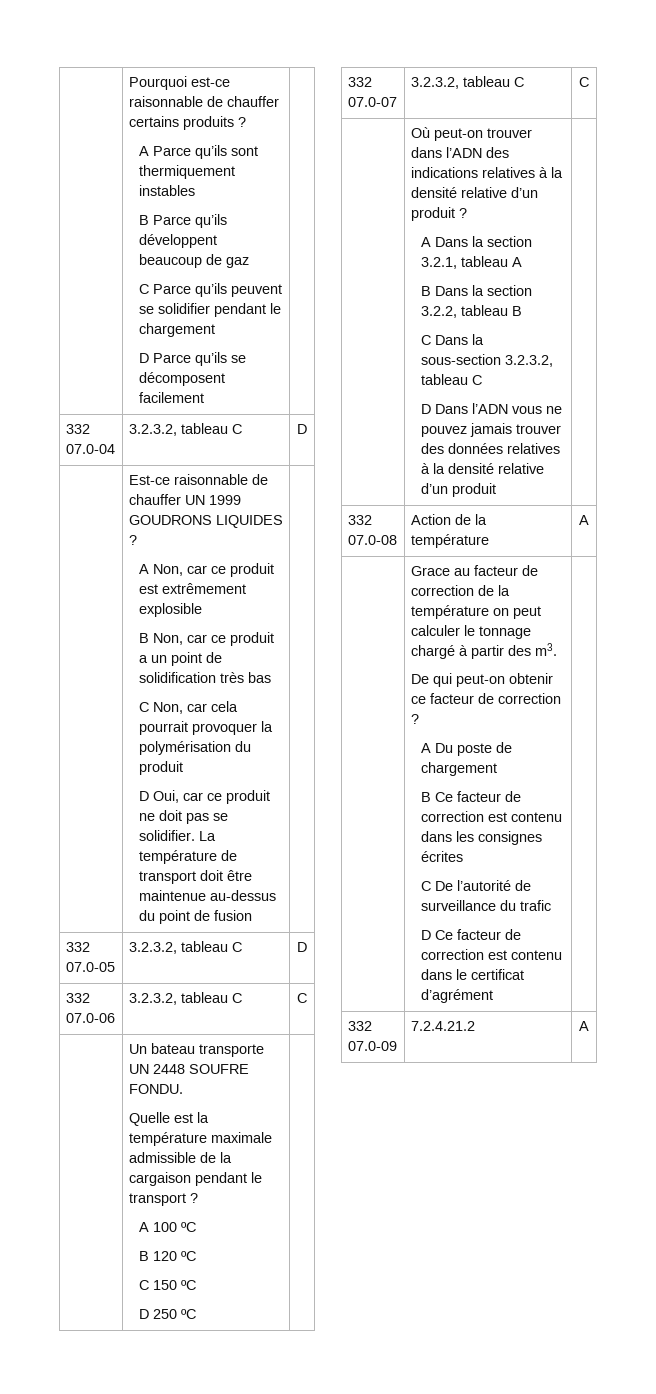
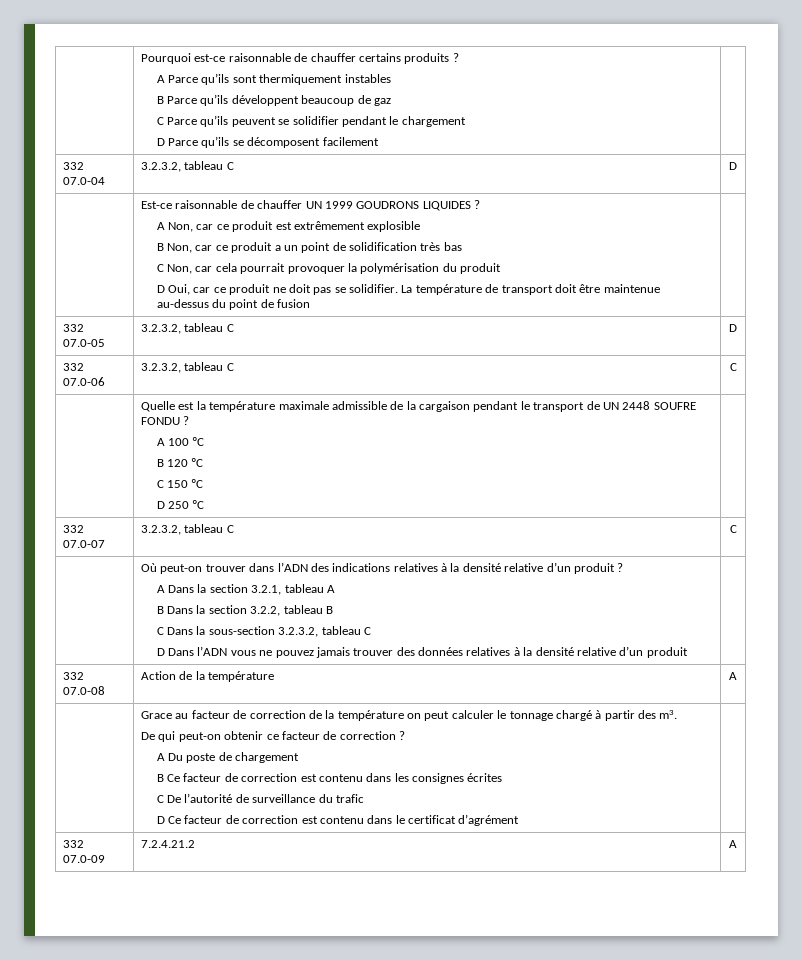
[128,1043,264,1057] [128,1064,249,1074] [128,1084,183,1094] Un bateau transporte UN 2448 SOUFRE FONDU. // -> (737, 367) none
(186, 1199) none -> [586,401,696,410] [141,417,181,425] de UN 2448 SOUFRE FONDU

